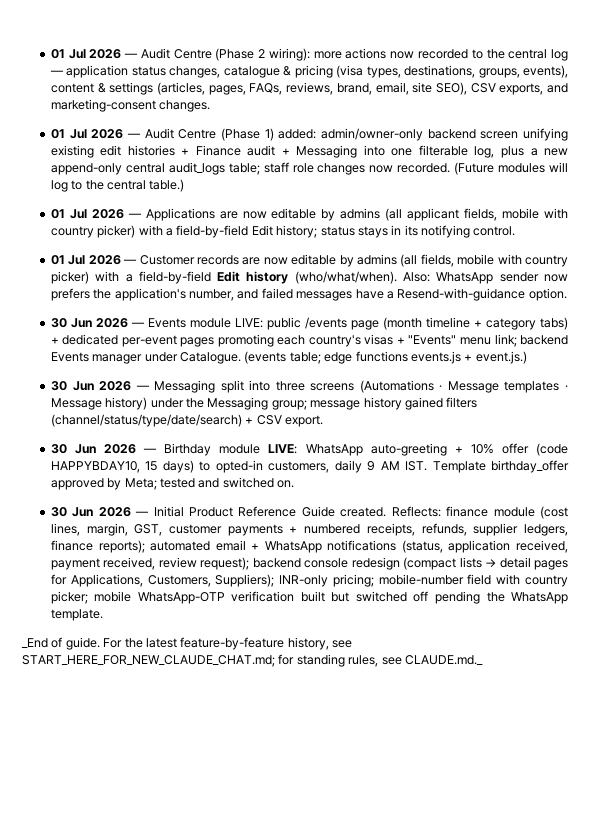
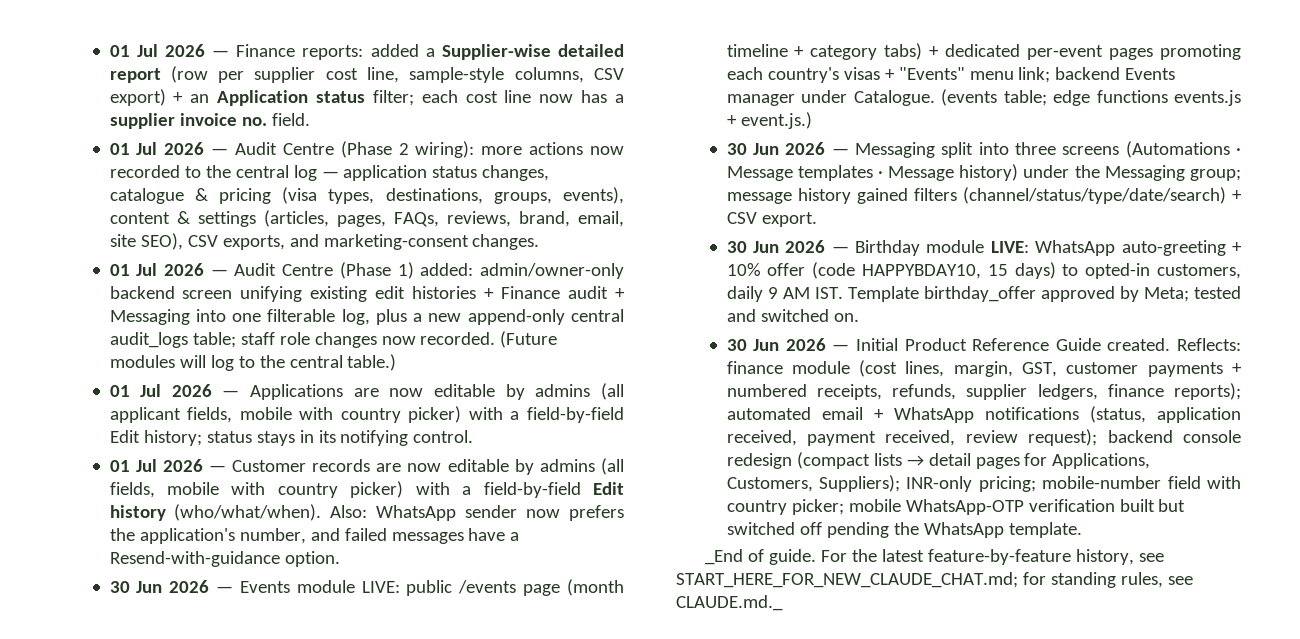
[50,49,139,59] 01 Jul 2026 — -> [109,44,624,60] [109,66,624,83] [109,89,624,106] [109,113,310,129] [109,142,229,155] 01 Jul 2026 — Finance reports: added a Supplier-wise detailed report (row per supplier cost line, sample-style columns, CSV export) + an Application status filter; each cost line now has a supplier invoice no. field. // 01 Jul 2026 —

